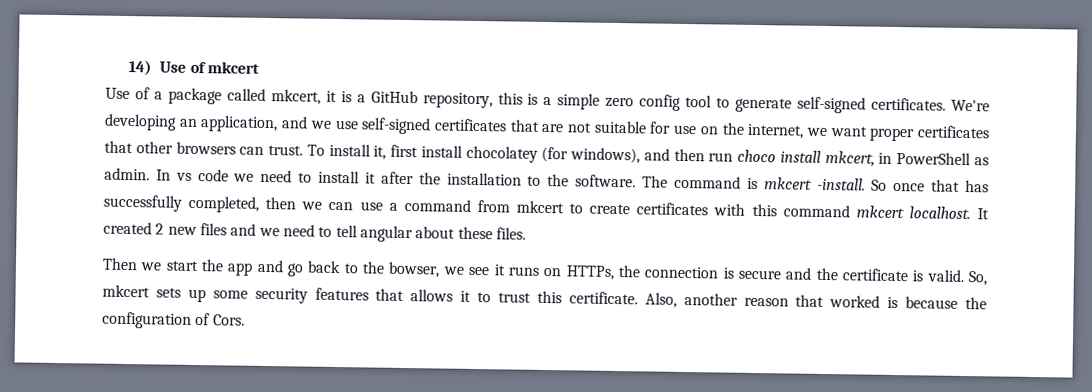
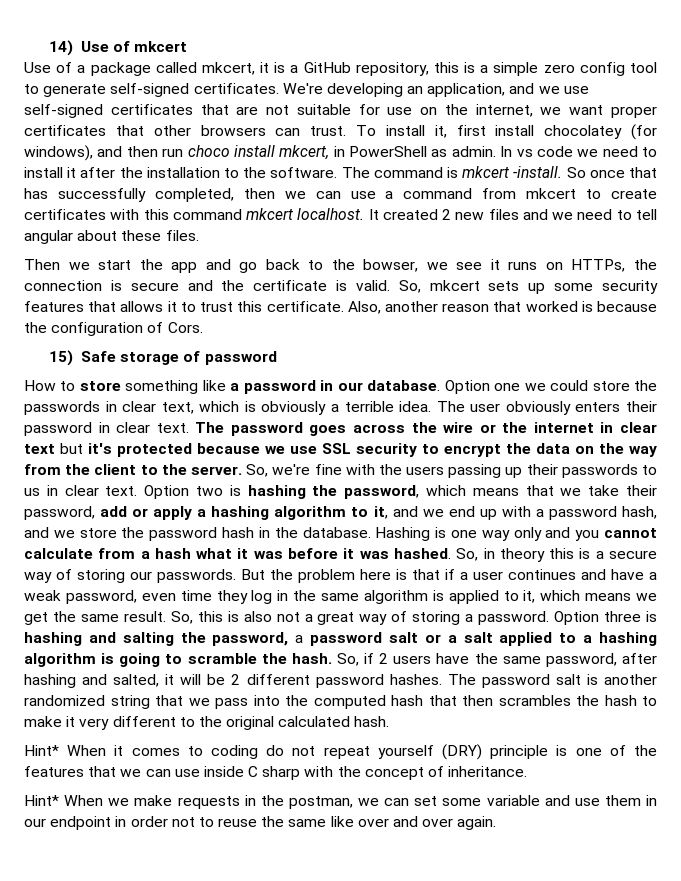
(245, 320) none -> [49,350,277,366] [24,380,658,394] [24,401,657,415] [24,422,657,436] [24,443,657,457] [24,464,657,478] [24,485,657,499] [24,506,657,520] [24,527,657,541] [24,548,657,562] [24,569,657,583] [24,590,657,604] [24,611,658,625] [24,632,657,646] [24,653,657,667] [24,674,657,688] [24,695,657,709] [24,716,390,730] [24,744,658,760] [24,766,528,780] [24,795,657,809] [24,816,497,830] // 15) Safe storage of password // How to store something like a password in our database. Option one we could store the passwords in clear text, which is obviously a terrible idea. The user obviously enters their password in clear text. The password goes across the wire or the internet in clear text but it's protected because we use SSL security to encrypt the data on the way from the client to the server. So, we're fine with the users passing up their passwords to us in clear text. Option two is hashing the password, which means that we take their password, add or apply a hashing algorithm to it, and we end up with a password hash, and we store the password hash in the database. Hashing is one way only and you cannot calculate from a hash what it was before it was hashed. So, in theory this is a secure way of storing our passwords. But the problem here is that if a user continues and have a weak password, even time they log in the same algorithm is applied to it, which means we get the same result. So, this is also not a great way of storing a password. Option three is hashing and salting the password, a password salt or a salt applied to a hashing algorithm is going to scramble the hash. So, if 2 users have the same password, after hashing and salted, it will be 2 different password hashes. The password salt is another randomized string that we pass into the computed hash that then scrambles the hash to make it very different to the original calculated hash. // Hint* When it comes to coding do not repeat yourself (DRY) principle is one of the features that we can use inside C sharp with the concept of inheritance. // Hint* When we make requests in the postman, we can set some variable and use them in our endpoint in order not to reuse the same like over and over again.

